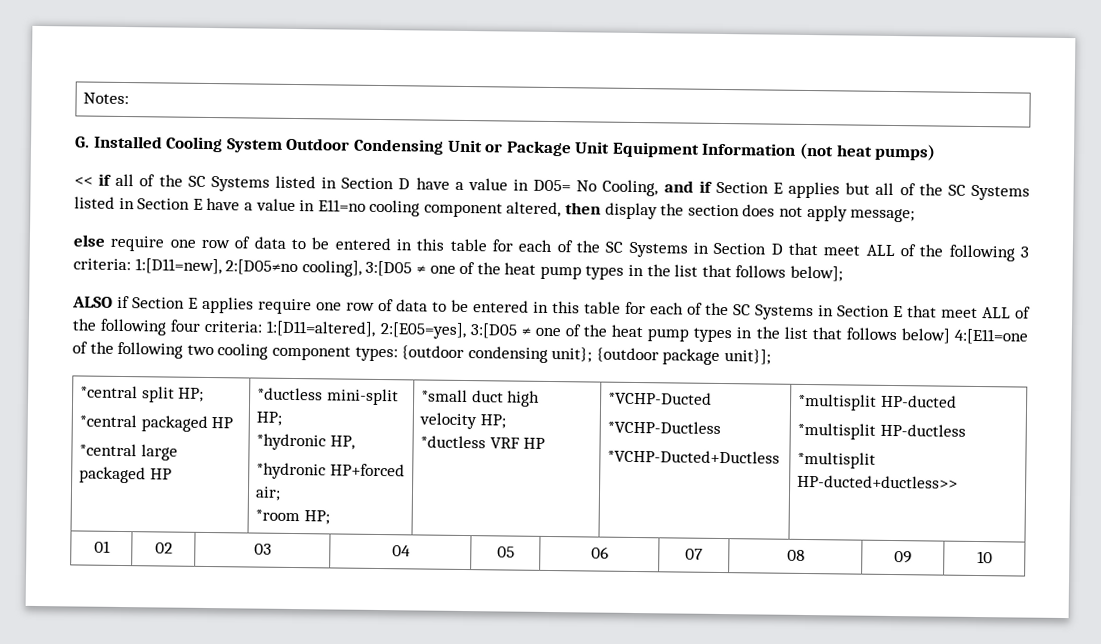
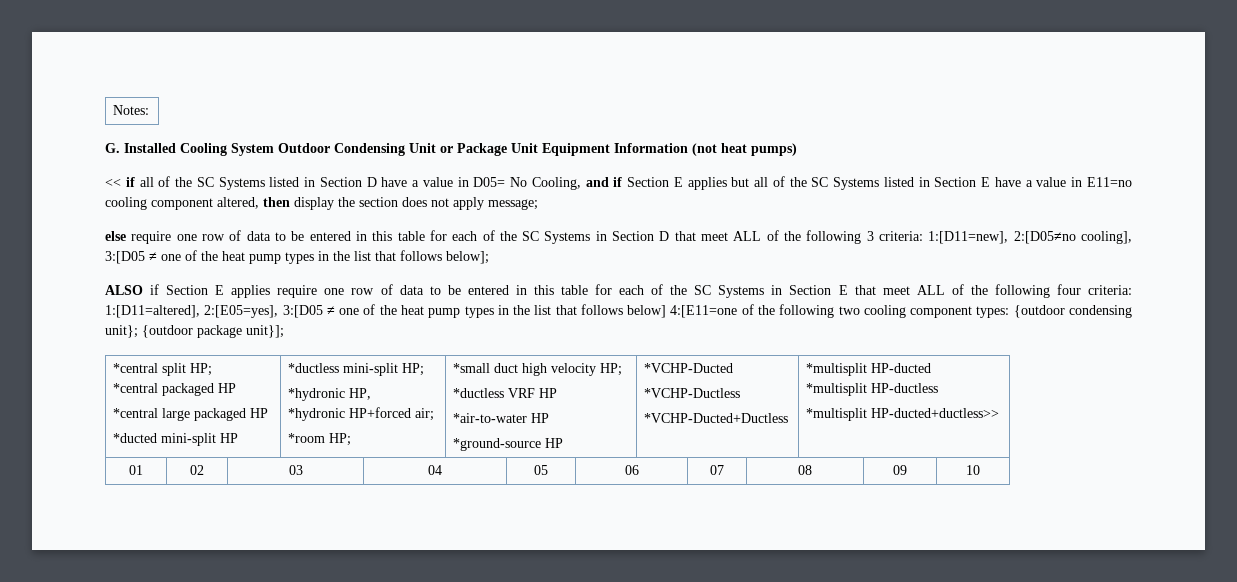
(172, 474) none -> [113,433,239,446] // *ducted mini-split HP
(546, 443) none -> [453,413,550,423] [453,438,564,451] // *air-to-water HP // *ground-source HP

